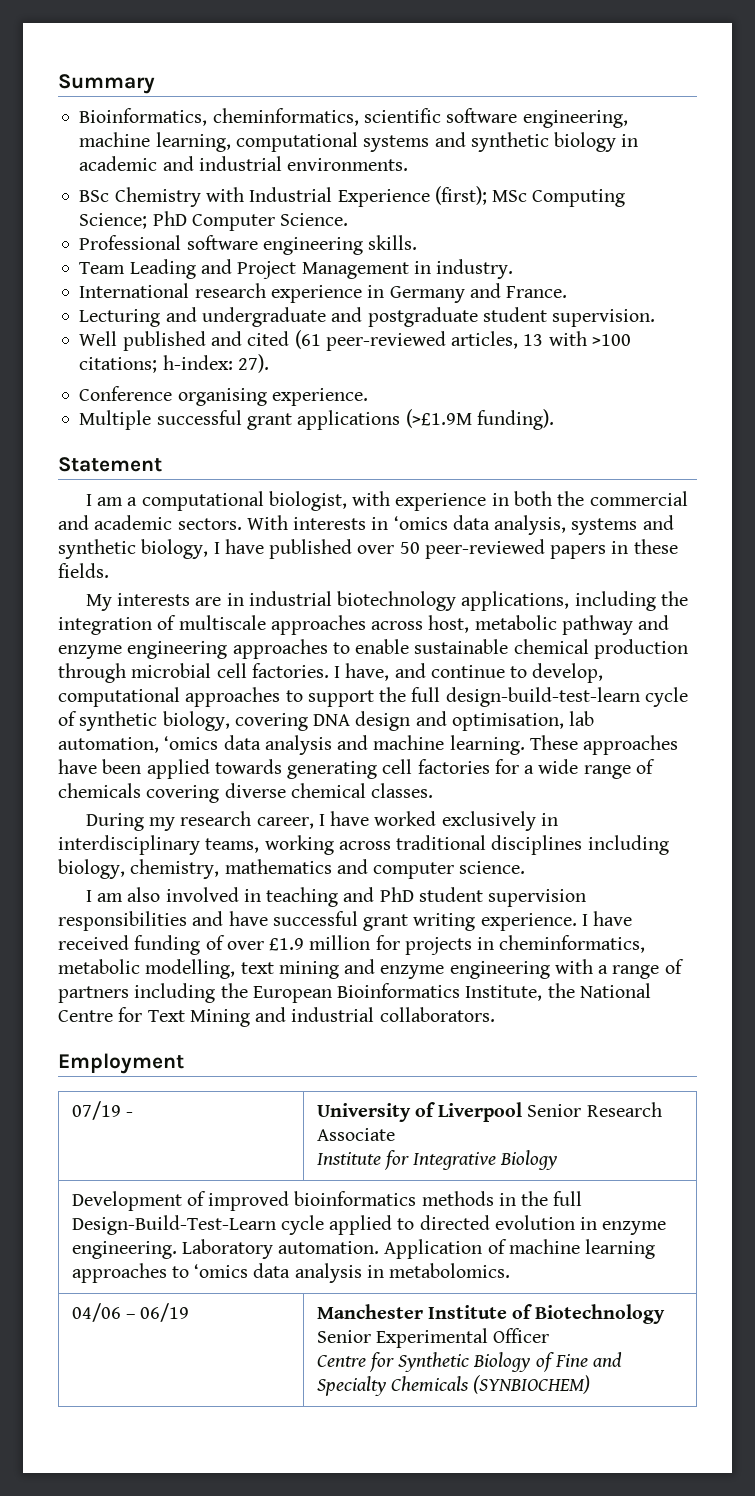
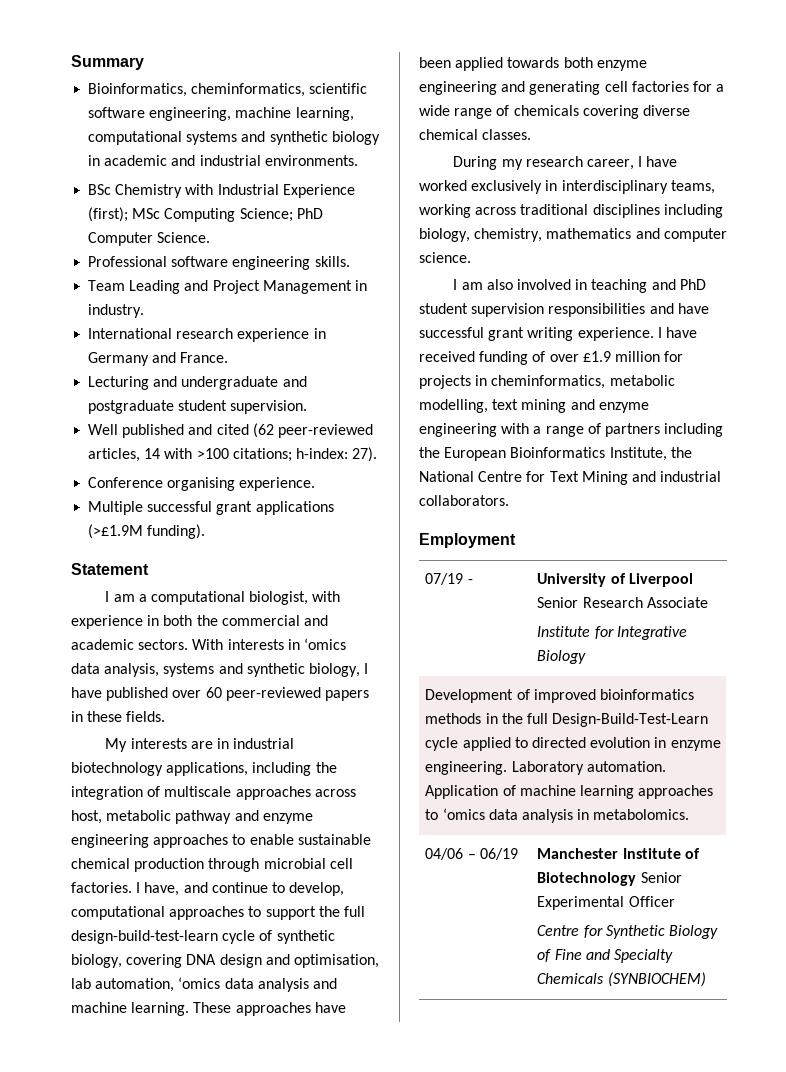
[294,330,321,349] (61 -> [252,423,274,438] (62
[523,334,544,346] 13 -> [144,448,161,459] 14
[399,542,420,554] 50 -> [205,687,222,698] 60
(282, 766) none -> [563,57,647,71] [419,81,526,95] both enzyme engineering and

